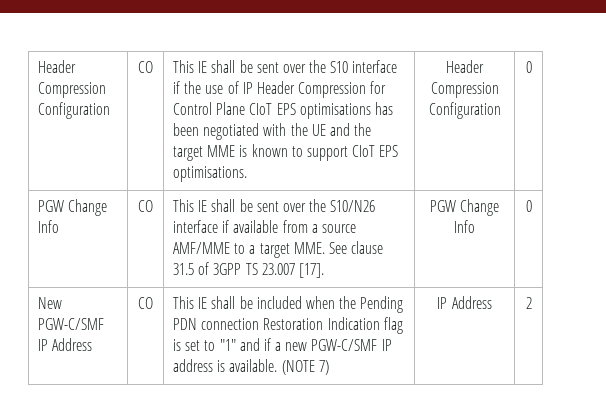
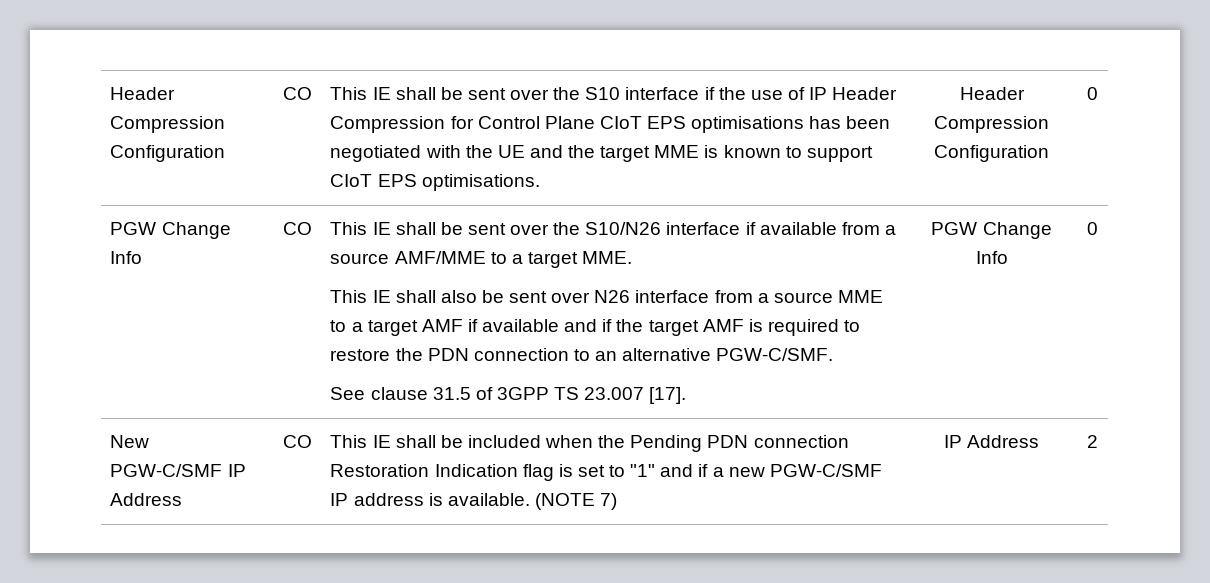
(325, 248) none -> [330,290,883,303] [330,319,861,336] [330,348,834,361] // This IE shall also be sent over N26 interface from a source MME to a target AMF if available and if the target AMF is required to restore the PDN connection to an alternative PGW-C/SMF. //

